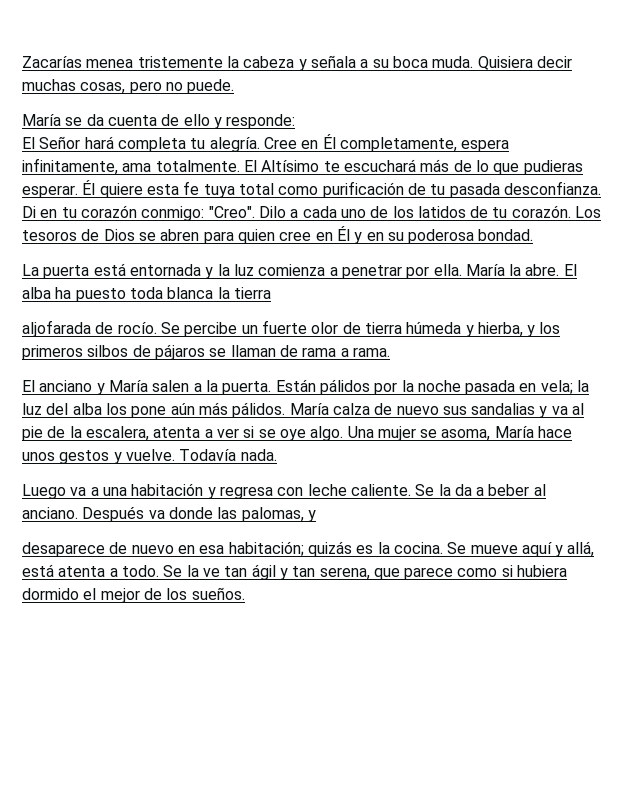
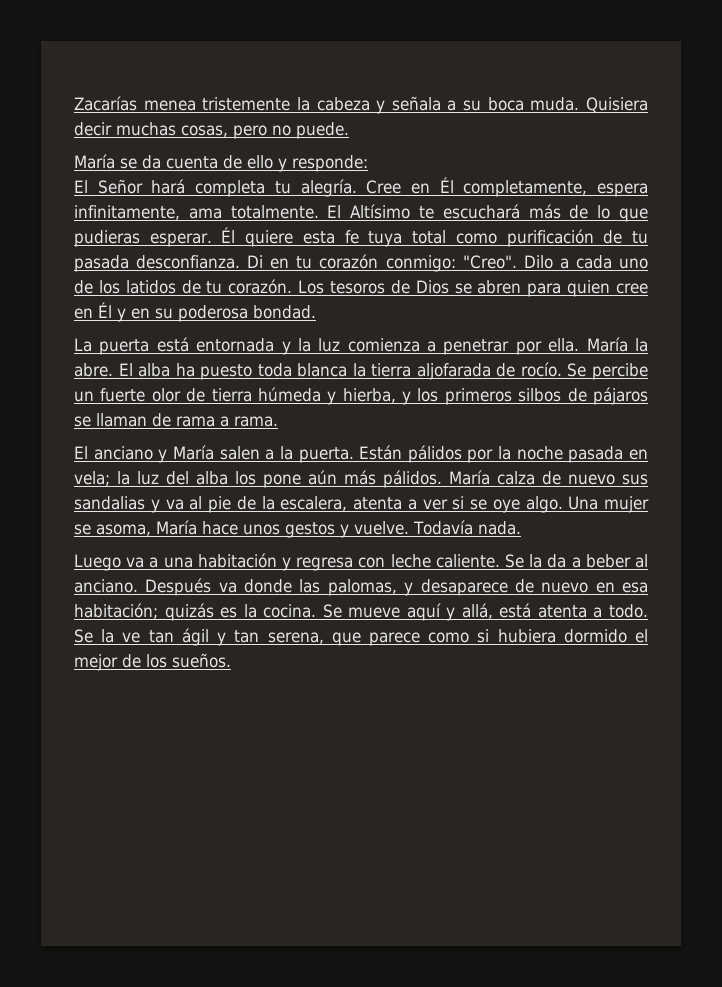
(271, 293) // -> (412, 370) none
(316, 516) // -> (414, 589) none

